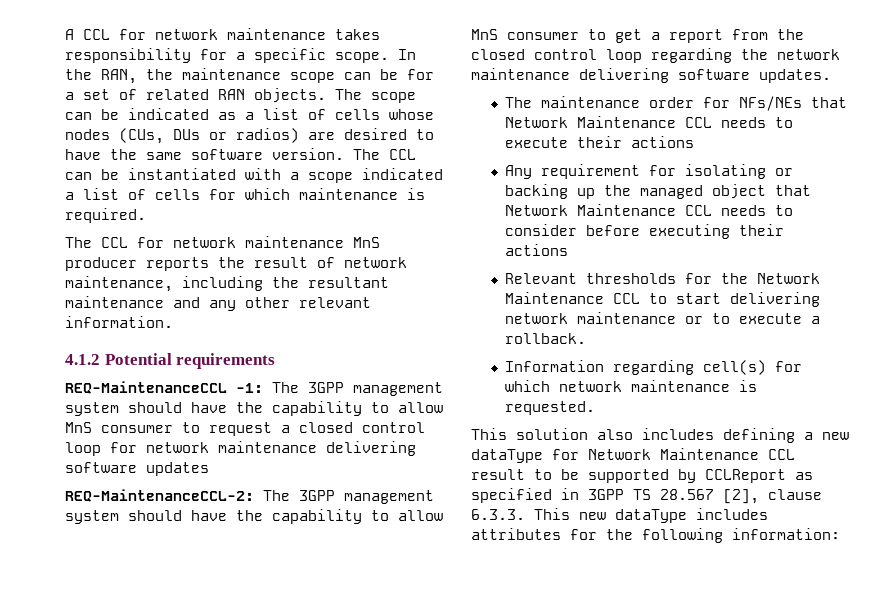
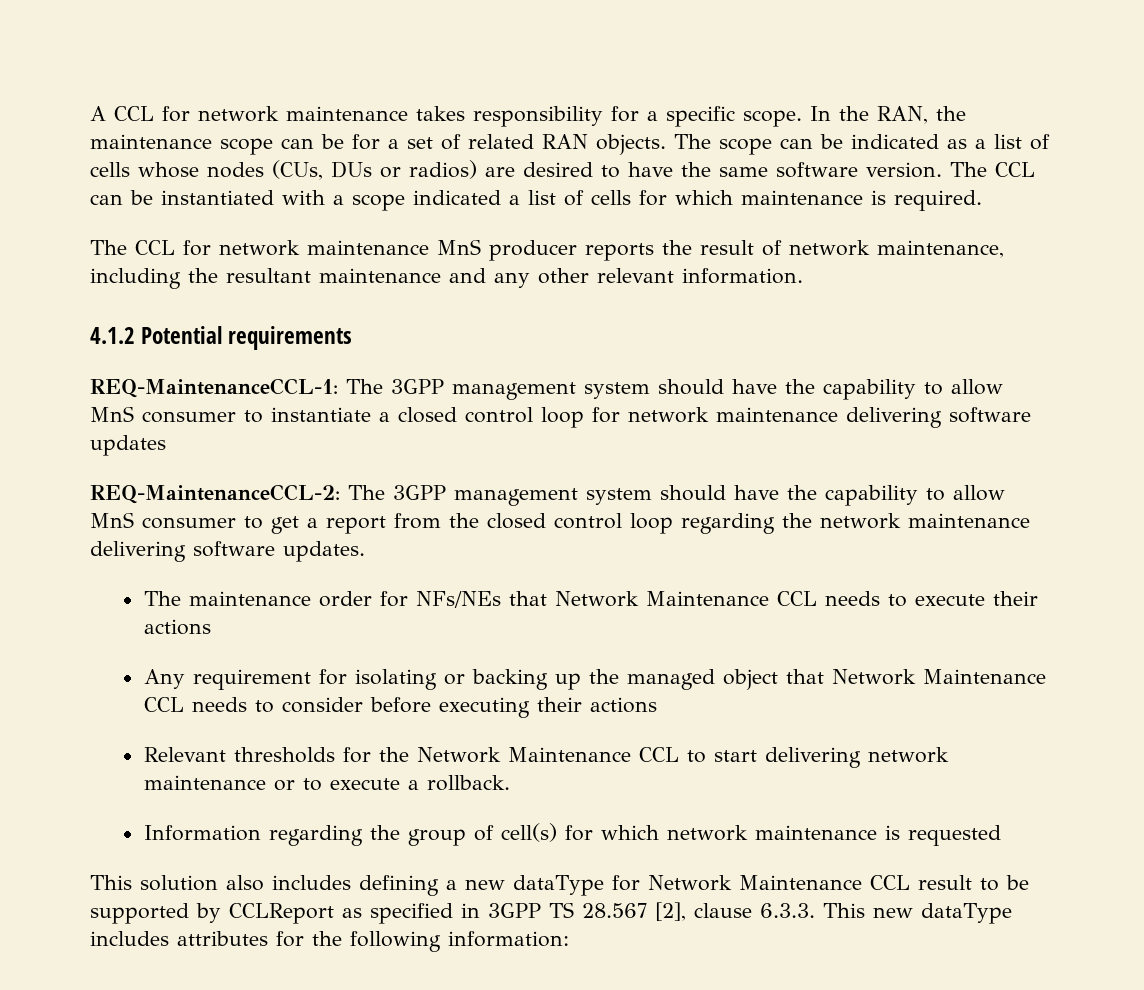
[65,381,263,394] REQ-MaintenanceCCL -1: -> [90,378,338,398] REQ-MaintenanceCCL-1:
[209,422,272,436] request -> [271,407,371,422] instantiate
(695, 367) none -> [369,825,494,846] the group of
[505,401,596,415] requested. -> [907,825,1001,846] requested

